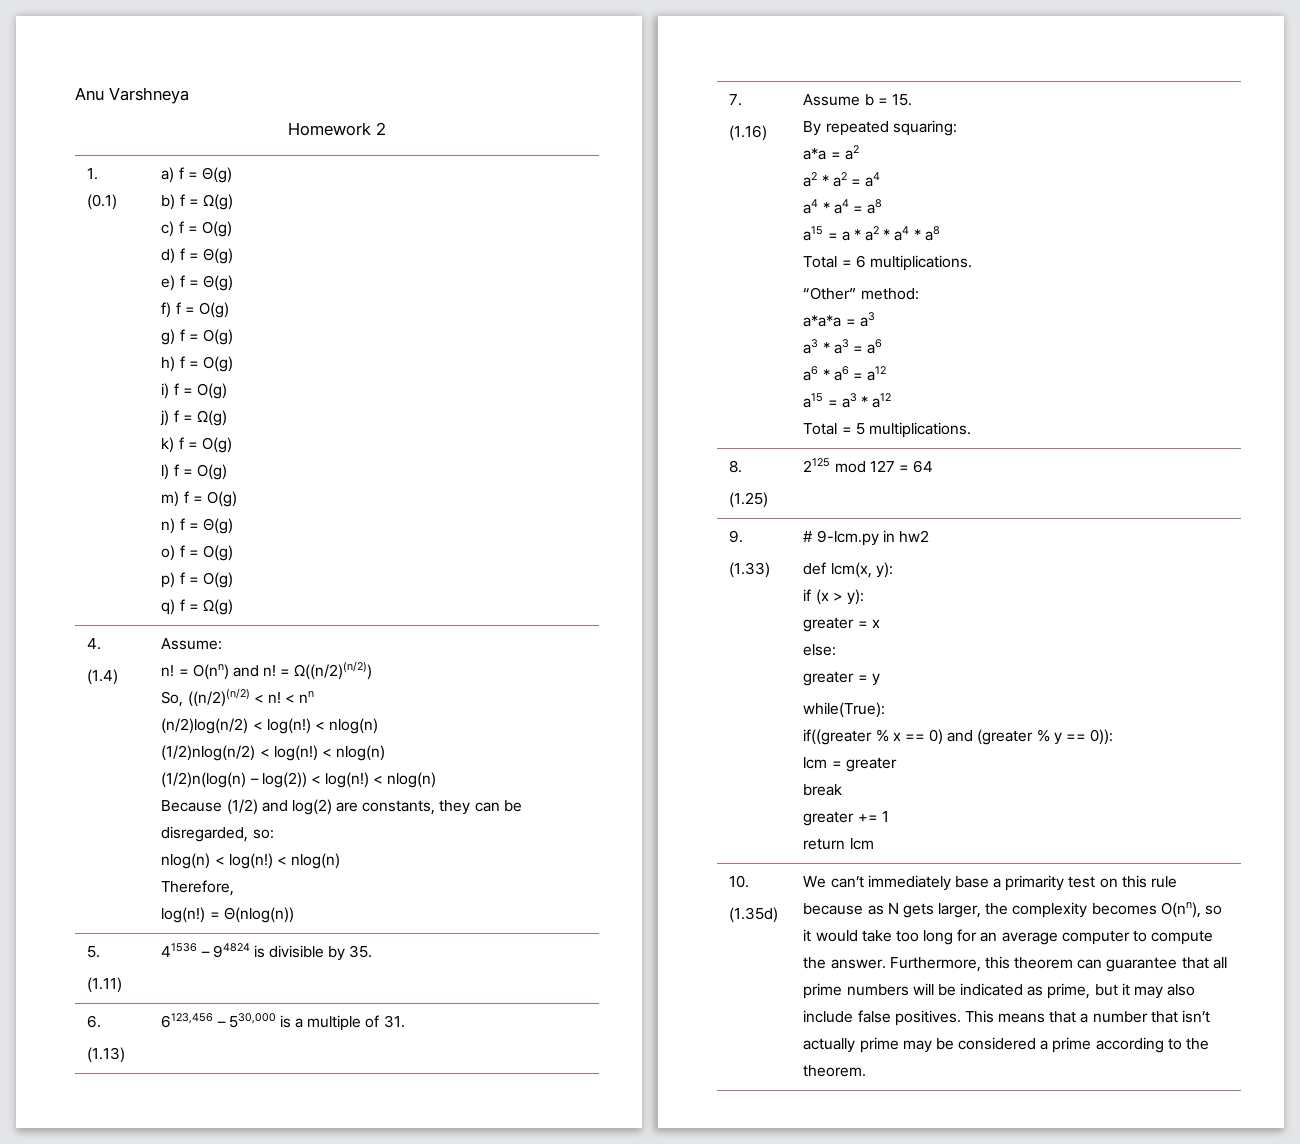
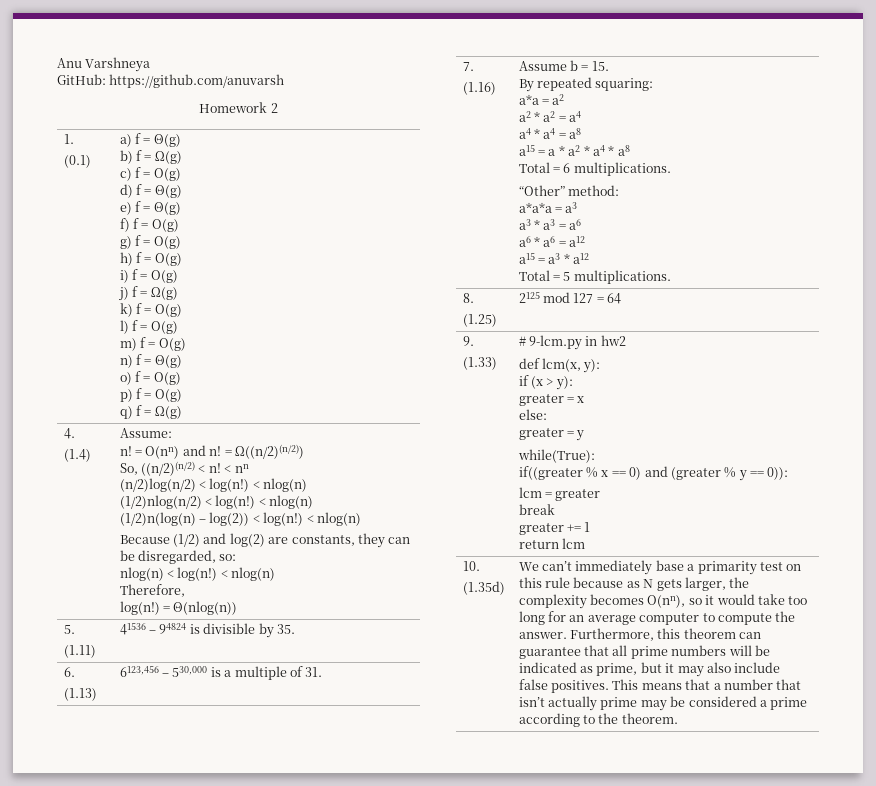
(189, 95) none -> [57,74,285,88] // GitHub: https://github.com/anuvarsh

